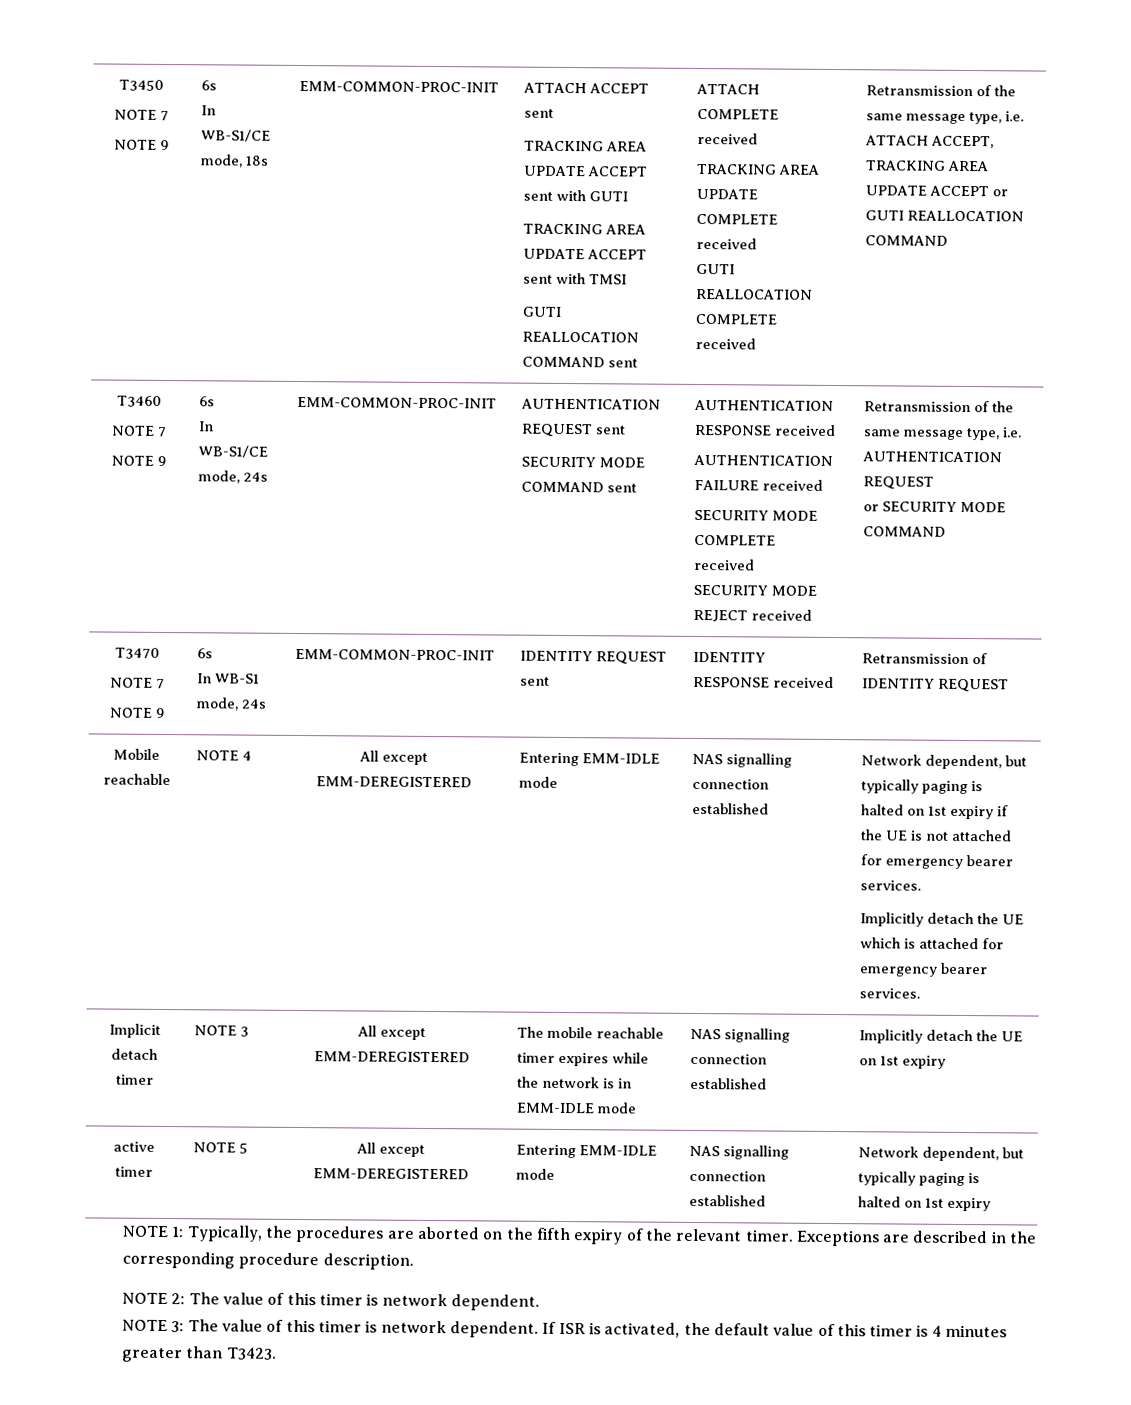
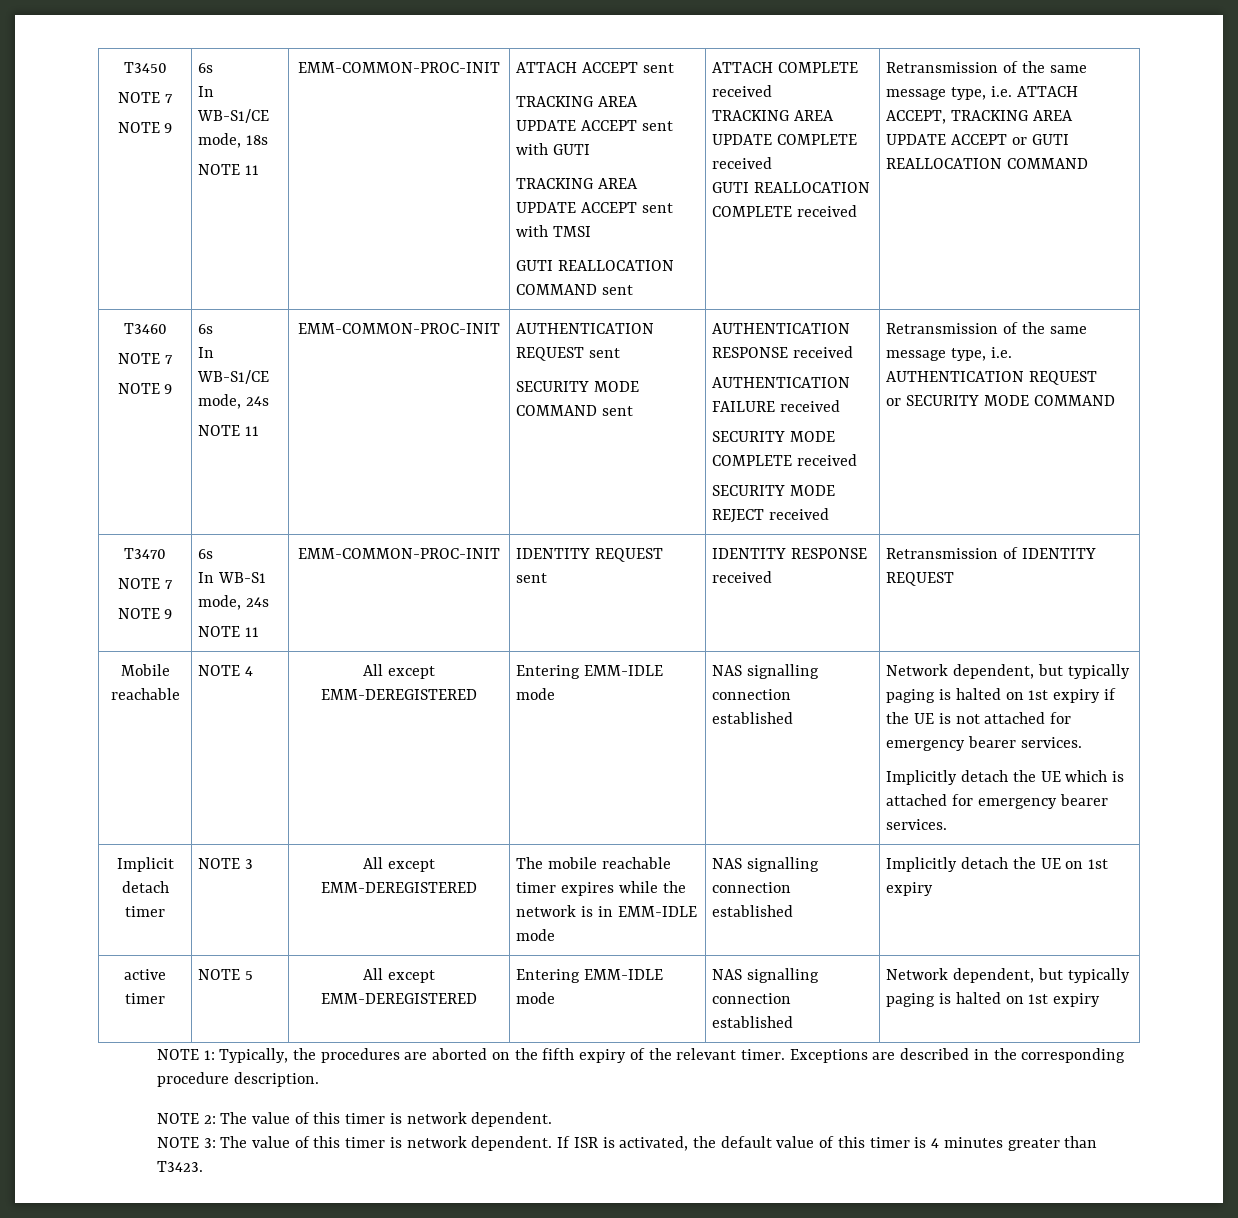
(269, 160) none -> [198,164,260,175] // NOTE 11
(268, 476) none -> [198,425,260,436] // NOTE 11
(267, 703) none -> [198,626,260,637] // NOTE 11

